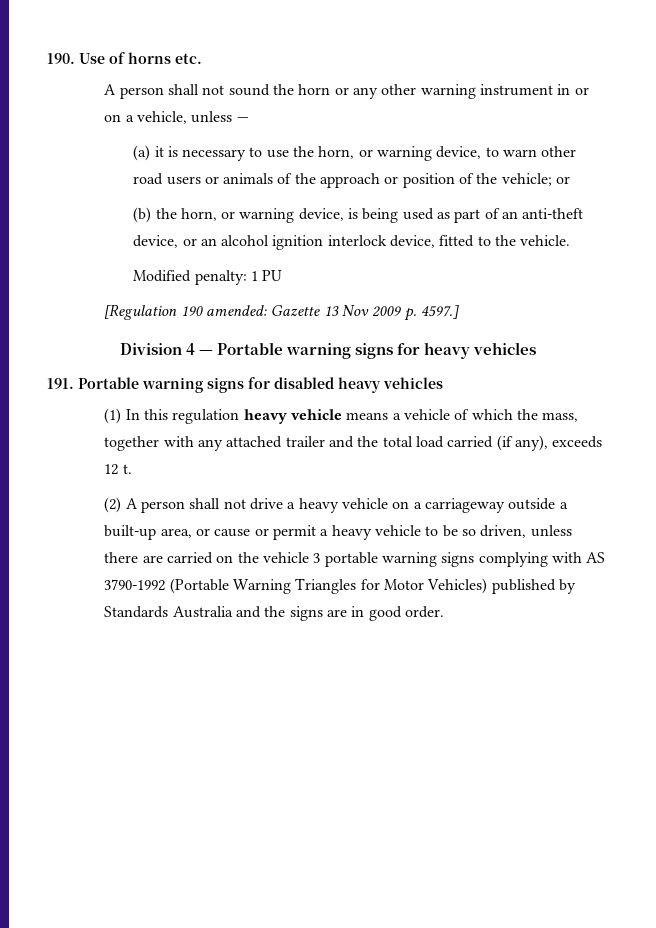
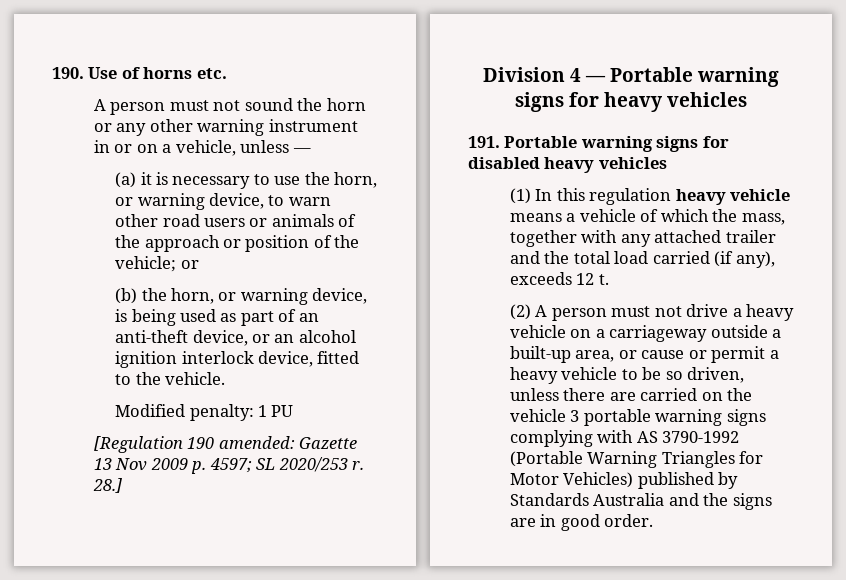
[168,84,200,95] shall -> [169,100,209,111] must
[421,305,460,319] 4597.] -> [209,457,365,473] [93,478,123,493] 4597; SL 2020/253 r. 28.]
[189,498,221,509] shall -> [611,306,651,317] must

